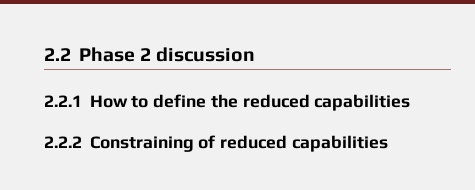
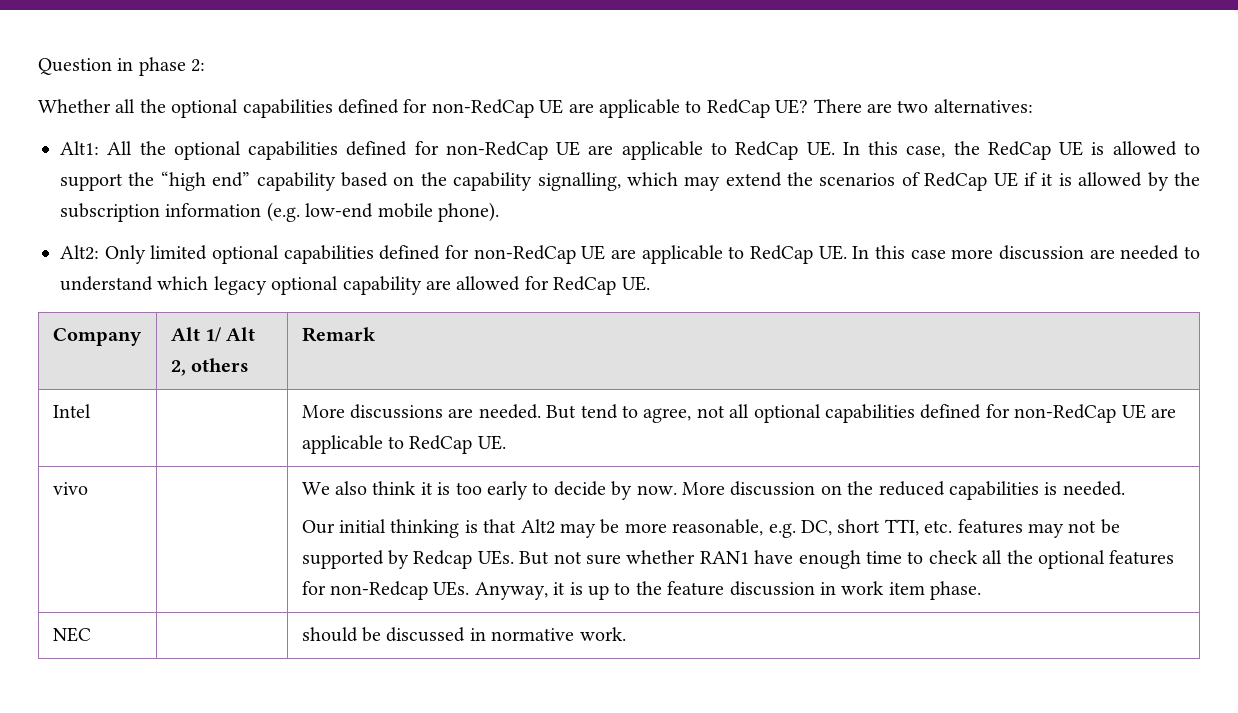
[44,47,256,62] [44,94,411,111] [44,135,388,152] 2.2 Phase 2 discussion // 2.2.1 How to define the reduced capabilities // 2.2.2 Constraining of reduced capabilities -> [38,57,206,76] [38,99,1033,118] [60,141,1200,160] [60,171,1200,191] [60,202,499,222] [60,245,1200,264] [60,276,650,295] [52,328,142,346] [170,327,256,342] [170,358,250,376] [301,327,376,342] [52,404,91,418] [301,404,1177,423] [301,435,506,454] [52,482,88,495] [301,481,1125,500] [301,519,1120,538] [301,550,1175,569] [301,581,982,600] [52,627,91,642] [301,627,626,642] Question in phase 2: // Whether all the optional capabilities defined for non-RedCap UE are applicable to RedCap UE? There are two alternatives: // Alt1: All the optional capabilities defined for non-RedCap UE are applicable to RedCap UE. In this case, the RedCap UE is allowed to support the “high end” capability based on the capability signalling, which may extend the scenarios of RedCap UE if it is allowed by the subscription information (e.g. low-end mobile phone). // Alt2: Only limited optional capabilities defined for non-RedCap UE are applicable to RedCap UE. In this case more discussion are needed to understand which legacy optional capability are allowed for RedCap UE. // Company | Alt 1/ Alt 2, others | Remark // Intel | | More discussions are needed. But tend to agree, not all optional capabilities defined for non-RedCap UE are applicable to RedCap UE. // vivo | | We also think it is too early to decide by now. More discussion on the reduced capabilities is needed. // Our initial thinking is that Alt2 may be more reasonable, e.g. DC, short TTI, etc. features may not be supported by Redcap UEs. But not sure whether RAN1 have enough time to check all the optional features for non-Redcap UEs. Anyway, it is up to the feature discussion in work item phase. // NEC | | should be discussed in normative work.

